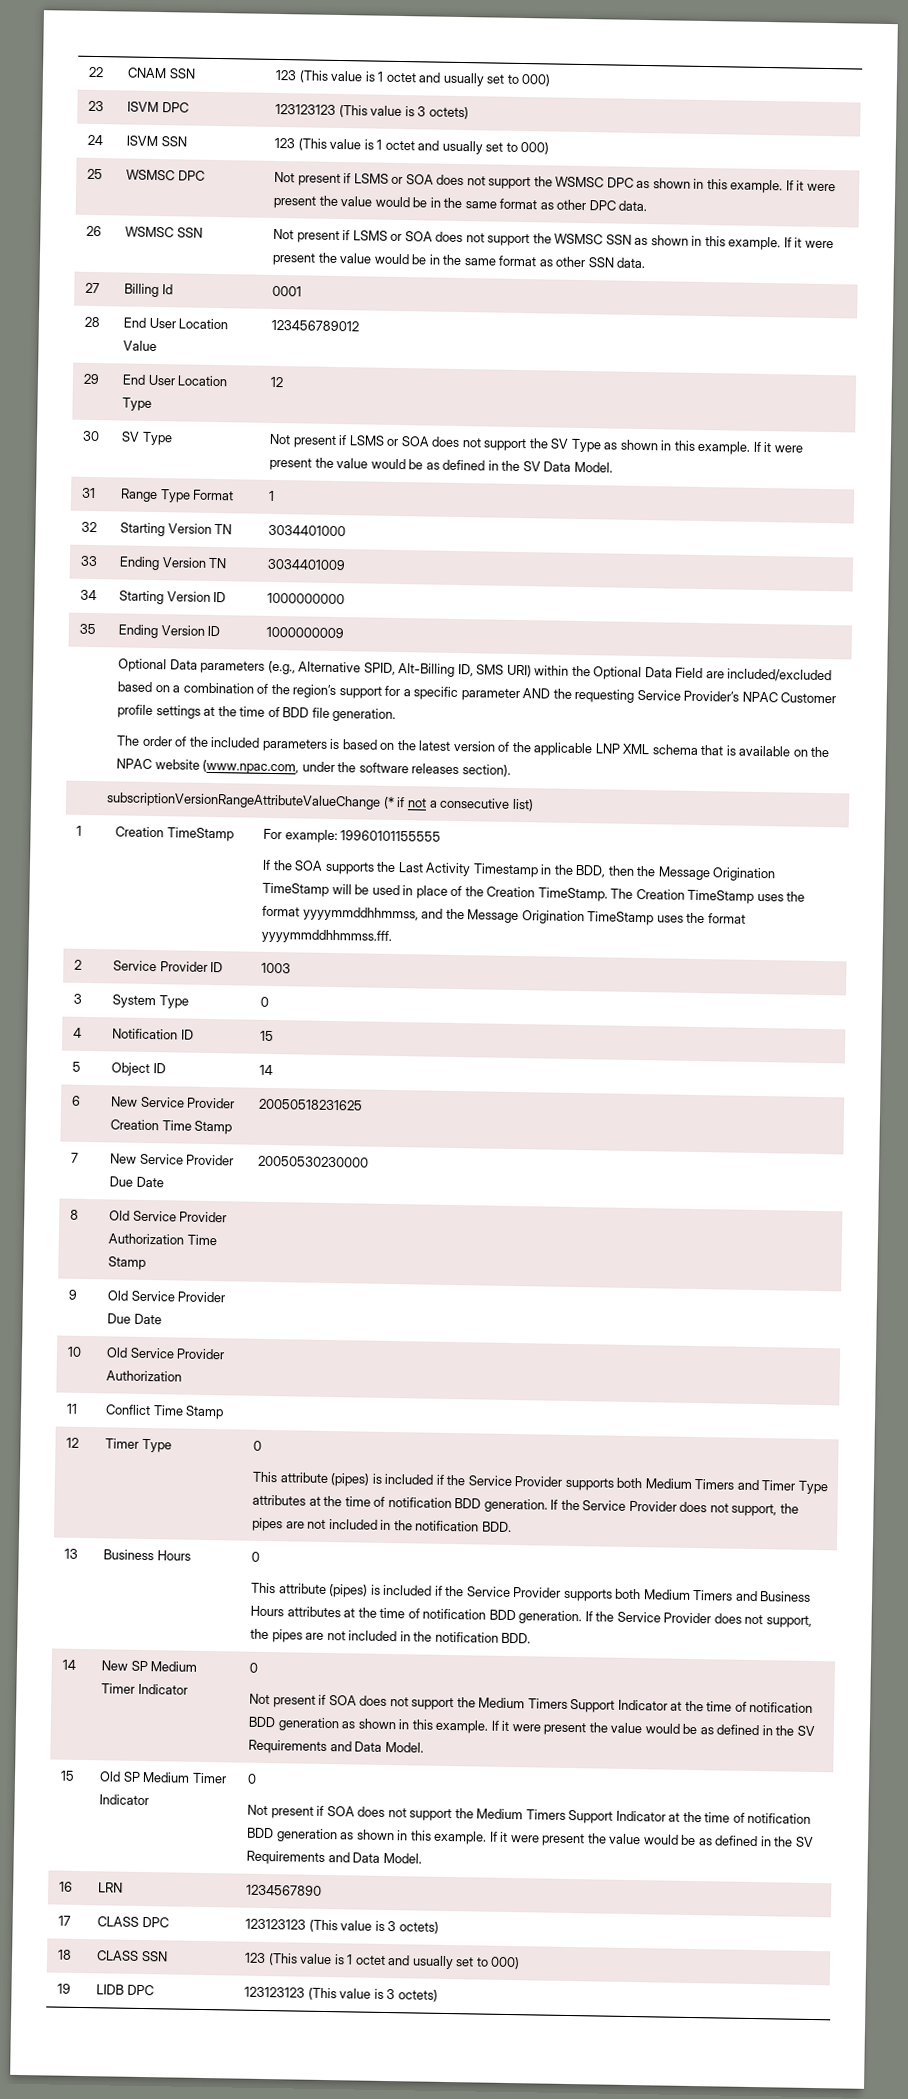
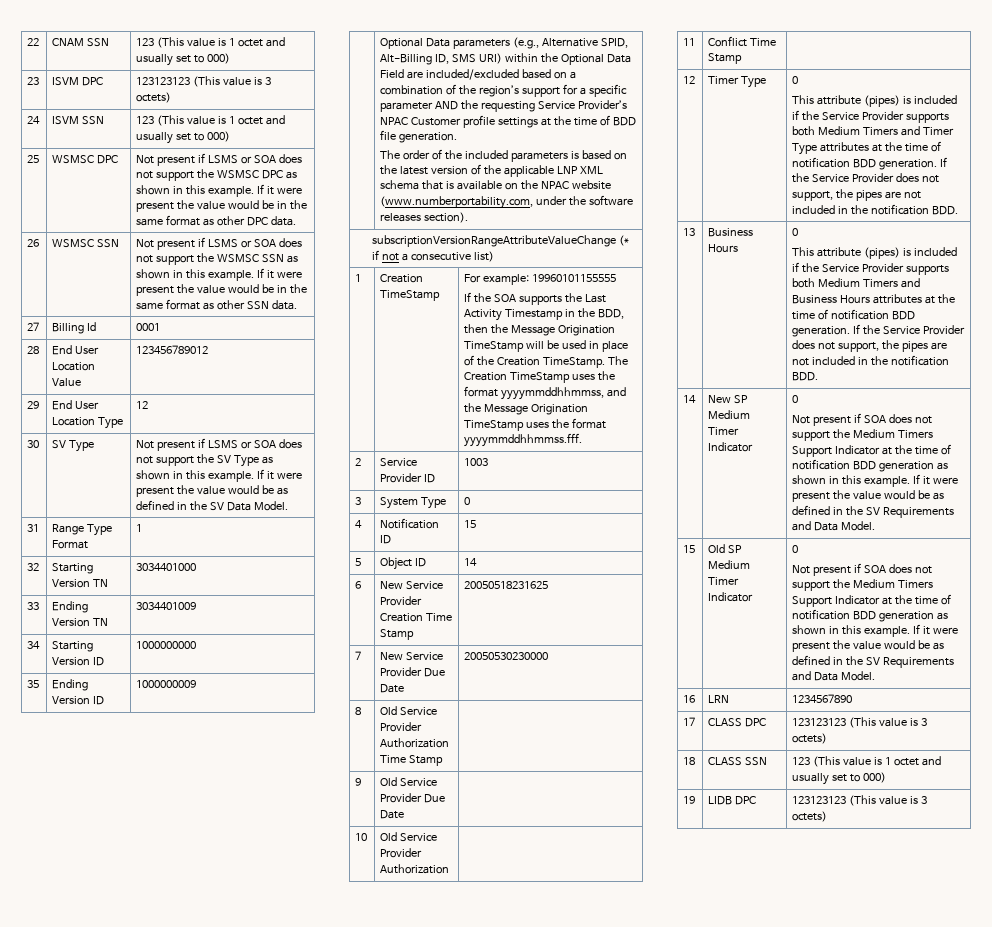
[202,759,300,775] (www.npac.com, -> [380,196,534,209] (www.numberportability.com,

